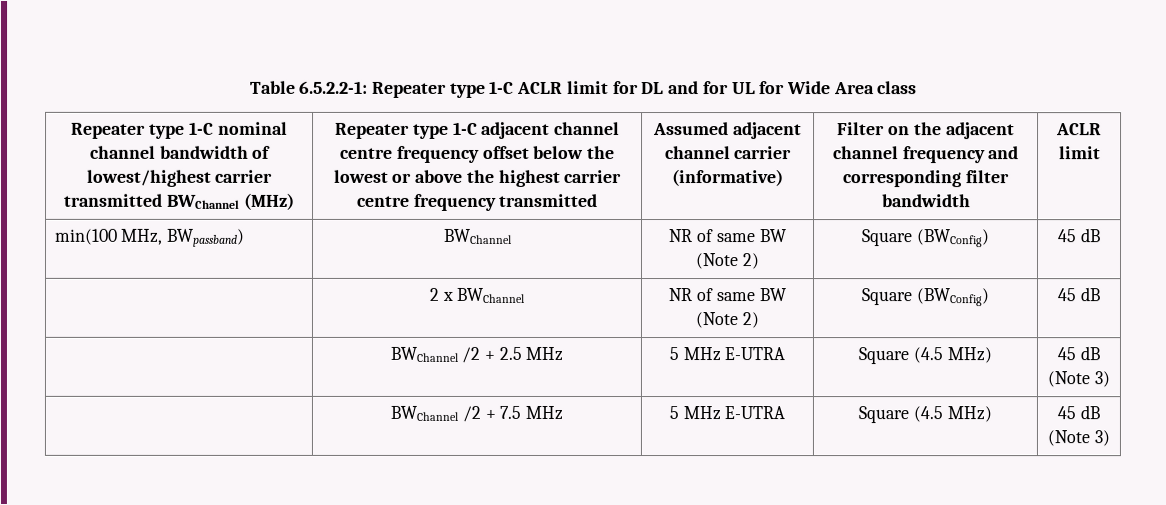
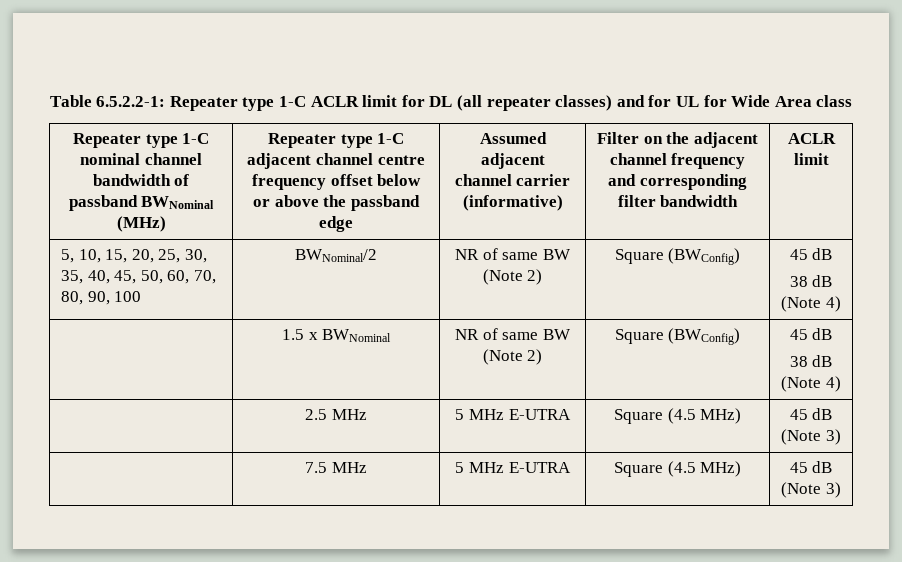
(665, 88) none -> [456,95,613,111] (all repeater classes)
[86,169,274,187] [64,193,240,209] lowest/highest carrier transmitted BWChannel -> [68,195,215,211] passband BWNominal
[586,146,615,160] [333,169,389,183] the lowest -> (422, 180) none
[498,169,623,187] [356,193,599,211] highest carrier centre frequency transmitted -> [350,195,420,211] [319,216,353,232] passband edge
[54,228,245,247] [443,228,513,244] min(100 MHz, BWpassband) | BWChannel -> [60,249,207,263] [60,270,216,284] [60,291,142,305] [295,249,377,262] 5, 10, 15, 20, 25, 30, 35, 40, 45, 50, 60, 70, 80, 90, 100 | BWNominal/2
[428,287,526,303] // | 2 x BWChannel -> [789,275,833,287] [781,296,841,312] [281,329,392,342] // 38 dB (Note 4) // | 1.5 x BWNominal
[389,346,495,363] // | BWChannel /2 + -> [789,355,833,367] [781,376,841,392] // 38 dB (Note 4) // |
[390,405,496,422] BWChannel /2 + -> (841, 437) none

